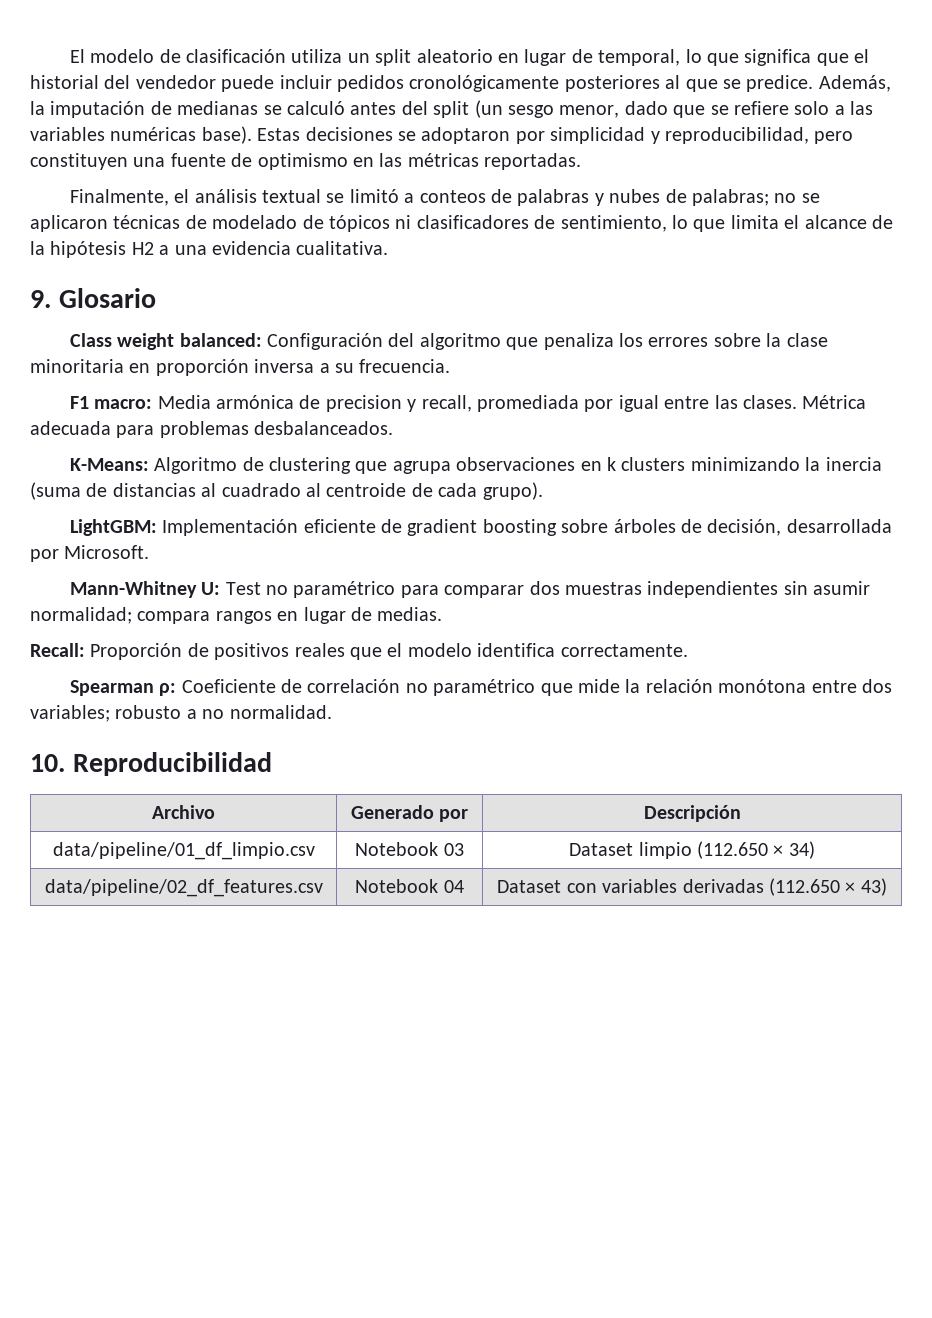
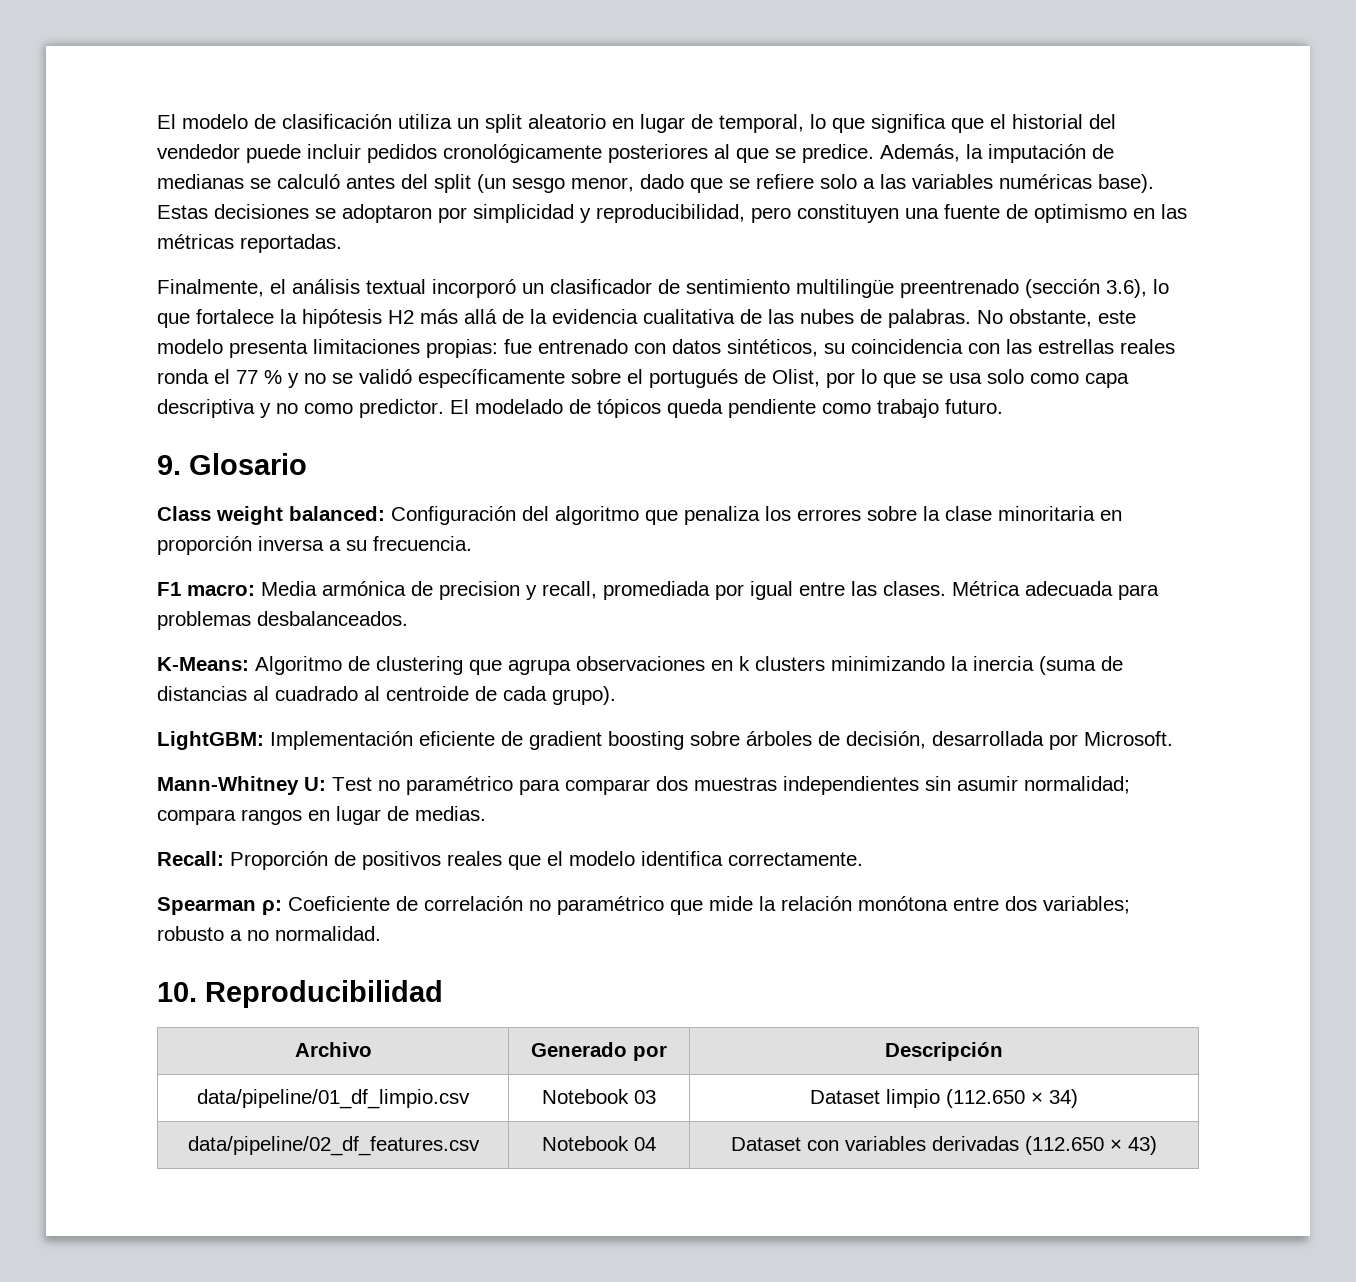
[326,189,820,206] [30,215,893,232] [30,241,389,258] se limitó a conteos de palabras y nubes de palabras; no se aplicaron técnicas de modelado de tópicos ni clasificadores de sentimiento, lo que limita el alcance de la hipótesis H2 a una evidencia cualitativa. -> [432,279,1169,298] [157,309,1136,328] [157,339,1175,358] [157,369,1129,388] [157,399,1003,418] incorporó un clasificador de sentimiento multilingüe preentrenado (sección 3.6), lo que fortalece la hipótesis H2 más allá de la evidencia cualitativa de las nubes de palabras. No obstante, este modelo presenta limitaciones propias: fue entrenado con datos sintéticos, su coincidencia con las estrellas reales ronda el 77 % y no se validó específicamente sobre el portugués de Olist, por lo que se usa solo como capa descriptiva y no como predictor. El modelado de tópicos queda pendiente como trabajo futuro.

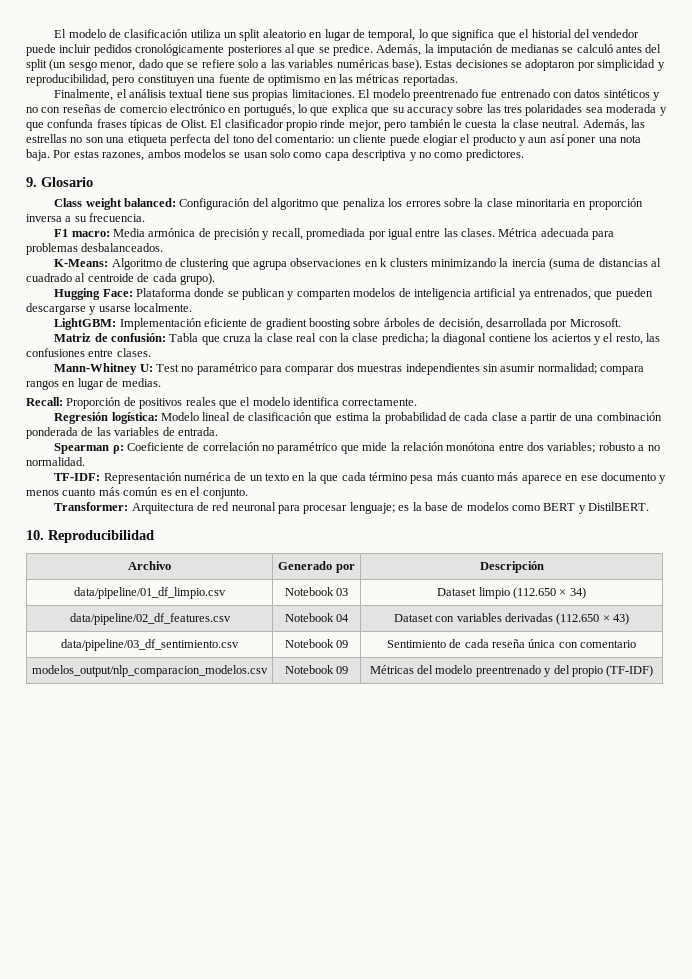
[432,279,1169,298] [157,309,1136,328] [157,339,1175,358] [157,369,982,388] incorporó un clasificador de sentimiento multilingüe preentrenado (sección 3.6), lo que fortalece la hipótesis H2 más allá de la evidencia cualitativa de las nubes de palabras. No obstante, este modelo presenta limitaciones propias: fue entrenado con datos sintéticos, su coincidencia con las estrellas reales ronda el 77 % y no se validó específicamente sobre el portugués de Olist, por lo que se usa -> [205,89,661,101] [26,104,667,116] [26,119,646,131] [26,134,641,146] [26,149,268,161] tiene sus propias limitaciones. El modelo preentrenado fue entrenado con datos sintéticos y no con reseñas de comercio electrónico en portugués, lo que explica que su accuracy sobre las tres polaridades sea moderada y que confunda frases típicas de Olist. El clasificador propio rinde mejor, pero también le cuesta la clase neutral. Además, las estrellas no son una etiqueta perfecta del tono del comentario: un cliente puede elogiar el producto y aun así poner una nota baja. Por estas razones, ambos modelos se usan
[359,399,1003,418] predictor. El modelado de tópicos queda pendiente como trabajo futuro. -> [465,149,524,161] predictores.
[439,581,520,600] precision -> [214,228,261,240] precisión
(616, 695) none -> [54,288,653,300] [26,303,193,315] // Hugging Face: Plataforma donde se publican y comparten modelos de inteligencia artificial ya entrenados, que pueden descargarse y usarse localmente.
(1173, 738) none -> [54,333,661,345] [26,348,151,357] // Matriz de confusión: Tabla que cruza la clase real con la clase predicha; la diagonal contiene los aciertos y el resto, las confusiones entre clases.
(863, 859) none -> [54,412,662,424] [26,427,218,439] // Regresión logística: Modelo lineal de clasificación que estima la probabilidad de cada clase a partir de una combinación ponderada de las variables de entrada.
(381, 933) none -> [54,472,667,484] [26,487,248,499] [54,502,650,514] // TF-IDF: Representación numérica de un texto en la que cada término pesa más cuanto más aparece en ese documento y menos cuanto más común es en el conjunto. // Transformer: Arquitectura de red neuronal para procesar lenguaje; es la base de modelos como BERT y DistilBERT.
(1157, 1145) none -> [61,639,239,651] [284,639,349,648] [386,639,637,648] [32,665,268,677] [284,665,349,674] [369,665,654,677] // data/pipeline/03_df_sentimiento.csv | Notebook 09 | Sentimiento de cada reseña única con comentario // modelos_output/nlp_comparacion_modelos.csv | Notebook 09 | Métricas del modelo preentrenado y del propio (TF-IDF)

